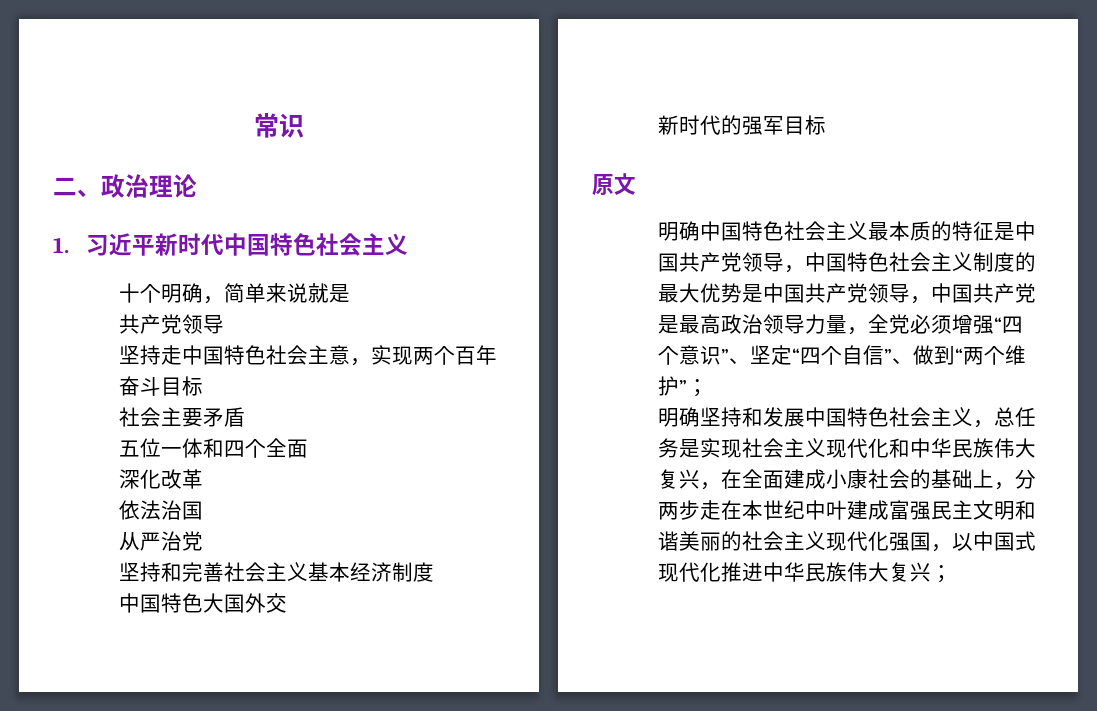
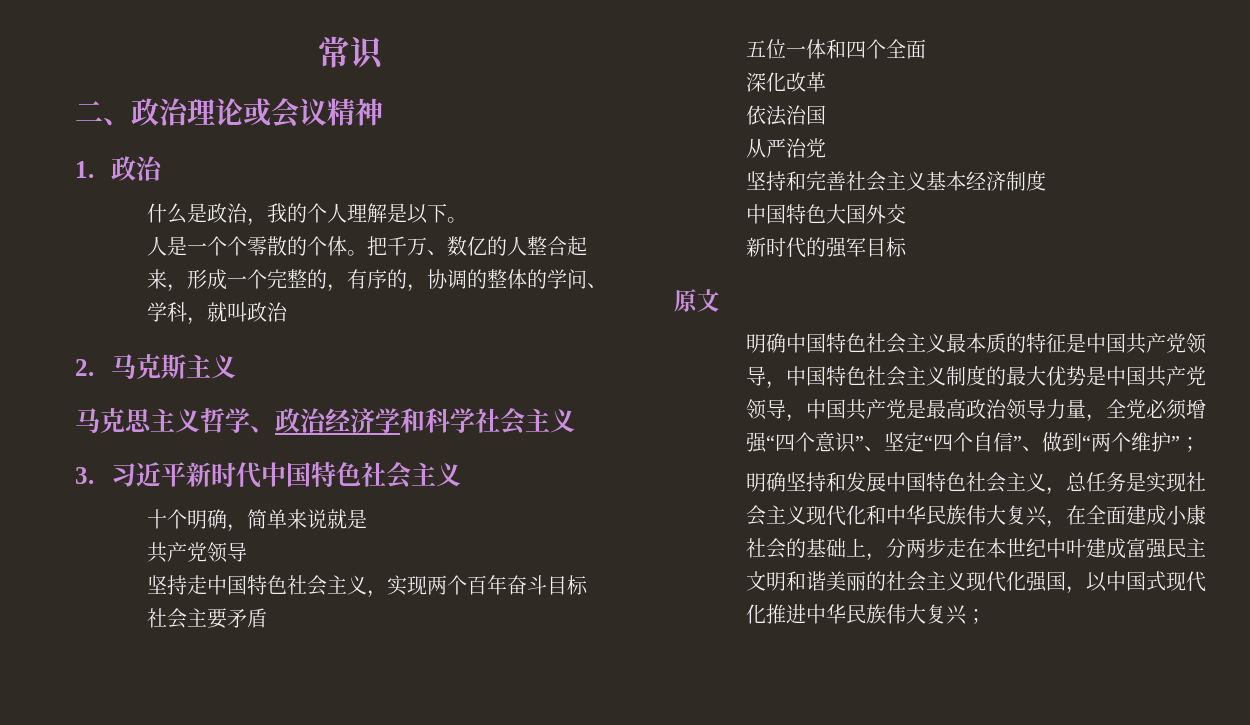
[53,237,69,253] // 1. -> [243,98,383,128] [75,156,164,181] [147,203,468,226] [147,236,588,256] [147,269,608,292] [147,302,289,325] [75,354,237,380] [75,408,575,435] [75,467,94,484] 或会议精神 // 1.政治 // 什么是政治，我的个人理解是以下。 // 人是一个个零散的个体。把千万、数亿的人整合起来，形成一个完整的，有序的，协调的整体的学问、学科，就叫政治 // 2.马克斯主义 // 马克思主义哲学、政治经济学和科学社会主义 // 3.
[329,345,351,365] 意 -> [347,575,368,595] 义

